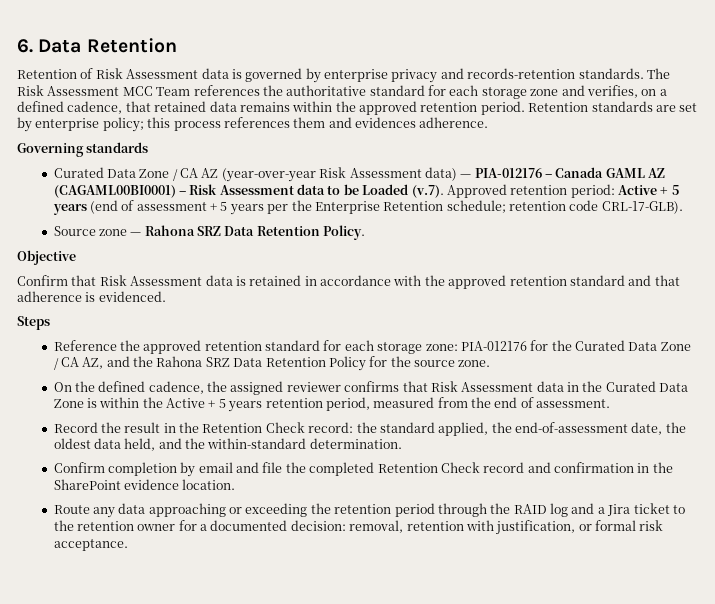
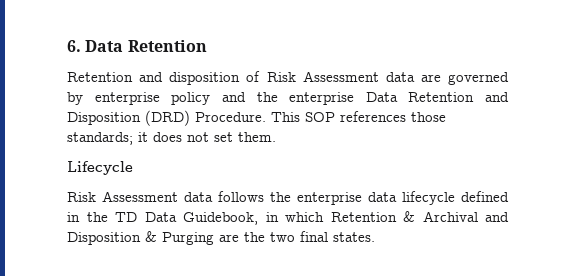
(77, 74) none -> [139,72,241,85] and disposition
[231,69,242,79] is -> [420,74,441,82] are
[391,68,670,83] [17,85,667,99] [17,101,698,115] [17,117,489,132] [17,142,149,157] [53,167,666,182] [53,184,679,198] [52,200,683,215] [53,225,366,240] [17,250,76,265] [17,275,680,289] [17,291,166,302] [17,316,50,330] [53,340,691,354] [53,356,491,371] [53,381,689,395] [53,397,611,412] [53,422,686,436] [53,438,402,451] [53,462,673,477] [53,479,236,490] [53,503,685,518] [53,520,664,535] [53,539,128,551] privacy and records-retention standards. The Risk Assessment MCC Team references the authoritative standard for each storage zone and verifies, on a defined cadence, that retained data remains within the approved retention period. Retention standards are set by enterprise policy; this process references them and evidences adherence. // Governing standards // Curated Data Zone / CA AZ (year-over-year Risk Assessment data) — PIA-012176 – Canada GAML AZ (CAGAML00BI0001) – Risk Assessment data to be Loaded (v.7). Approved retention period: Active + 5 years (end of assessment + 5 years per the Enterprise Retention schedule; retention code CRL-17-GLB). // Source zone — Rahona SRZ Data Retention Policy. // Objective // Confirm that Risk Assessment data is retained in accordance with the approved retention standard and that adherence is evidenced. // Steps // Reference the approved retention standard for each storage zone: PIA-012176 for the Curated Data Zone / CA AZ, and the Rahona SRZ Data Retention Policy for the source zone. // On the defined cadence, the assigned reviewer confirms that Risk Assessment data in the Curated Data Zone is within the Active + 5 years retention period, measured from the end of assessment. // Record the result in the Retention Check record: the standard applied, the end-of-assessment date, the oldest data held, and the within-standard determination. // Confirm completion by email and file the completed Retention Check record and confirmation in the SharePoint evidence location. // Route any data approaching or exceeding the retention period through the RAID log and a Jira ticket to the retention owner for a documented decision: removal, retention with justification, or formal risk acceptance. -> [171,92,509,105] [67,110,446,126] [67,132,276,145] [67,161,133,175] [67,191,509,205] [67,211,509,225] [67,231,375,245] policy and the enterprise Data Retention and Disposition (DRD) Procedure. This SOP references those standards; it does not set them. // Lifecycle // Risk Assessment data follows the enterprise data lifecycle defined in the TD Data Guidebook, in which Retention & Archival and Disposition & Purging are the two final states.

